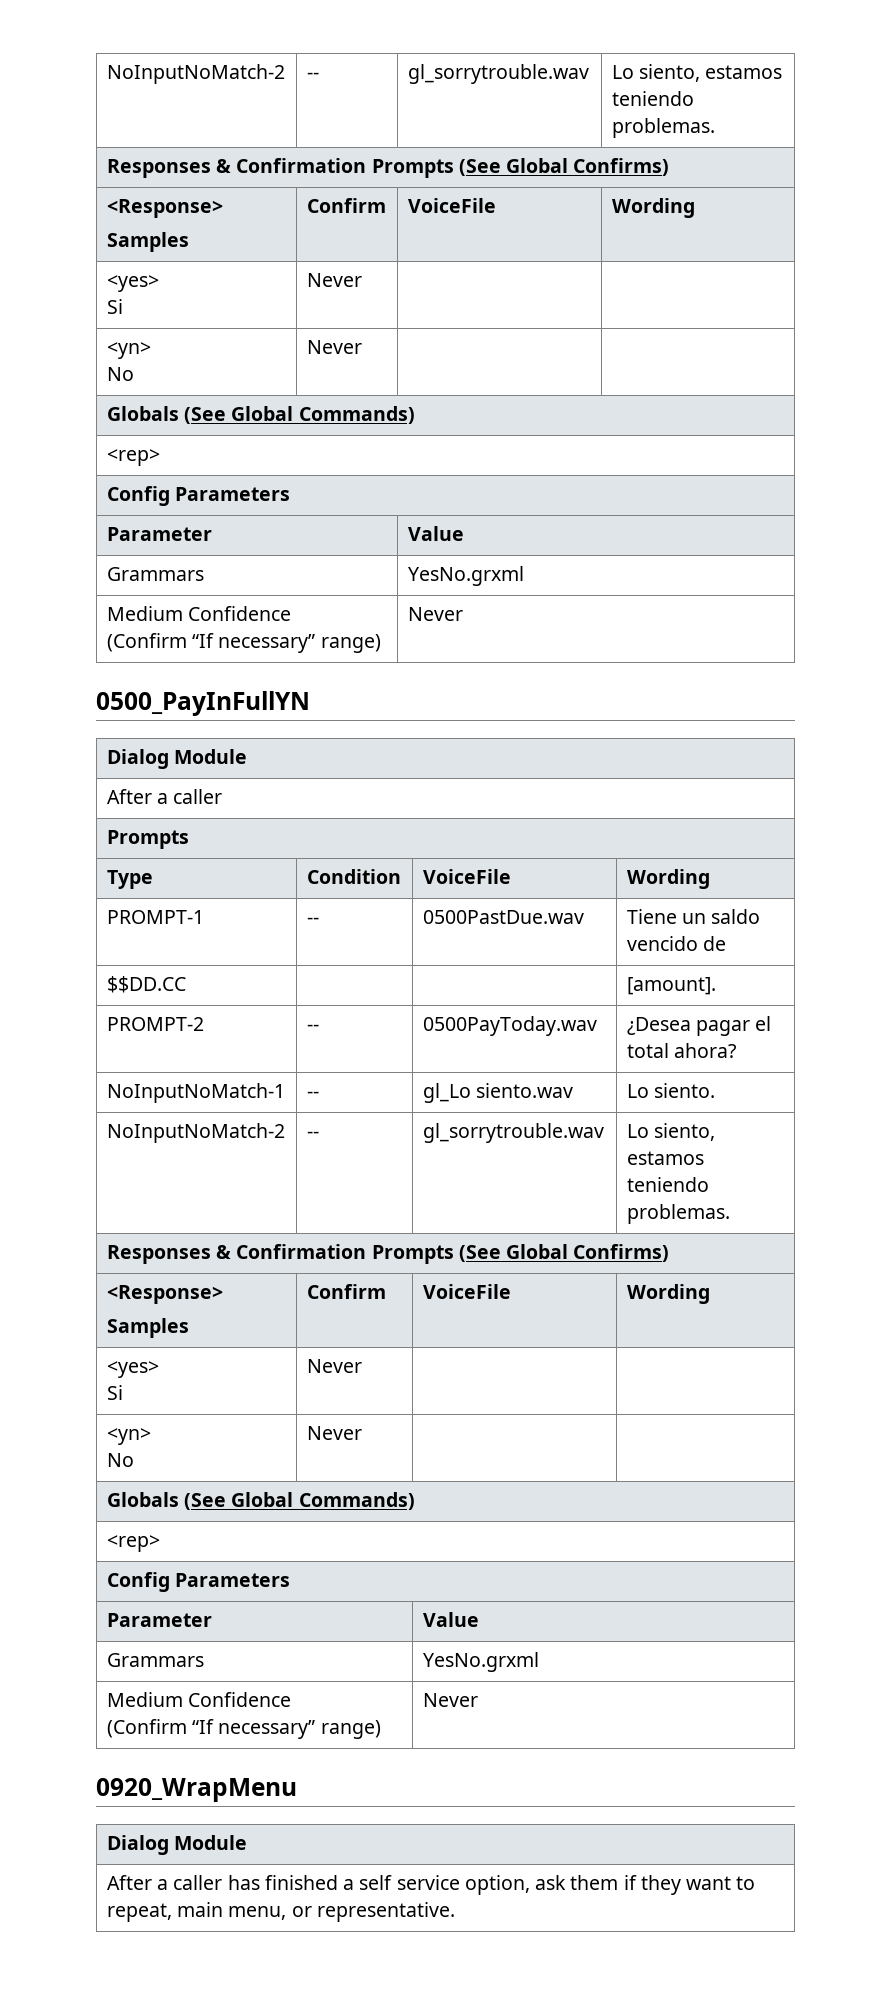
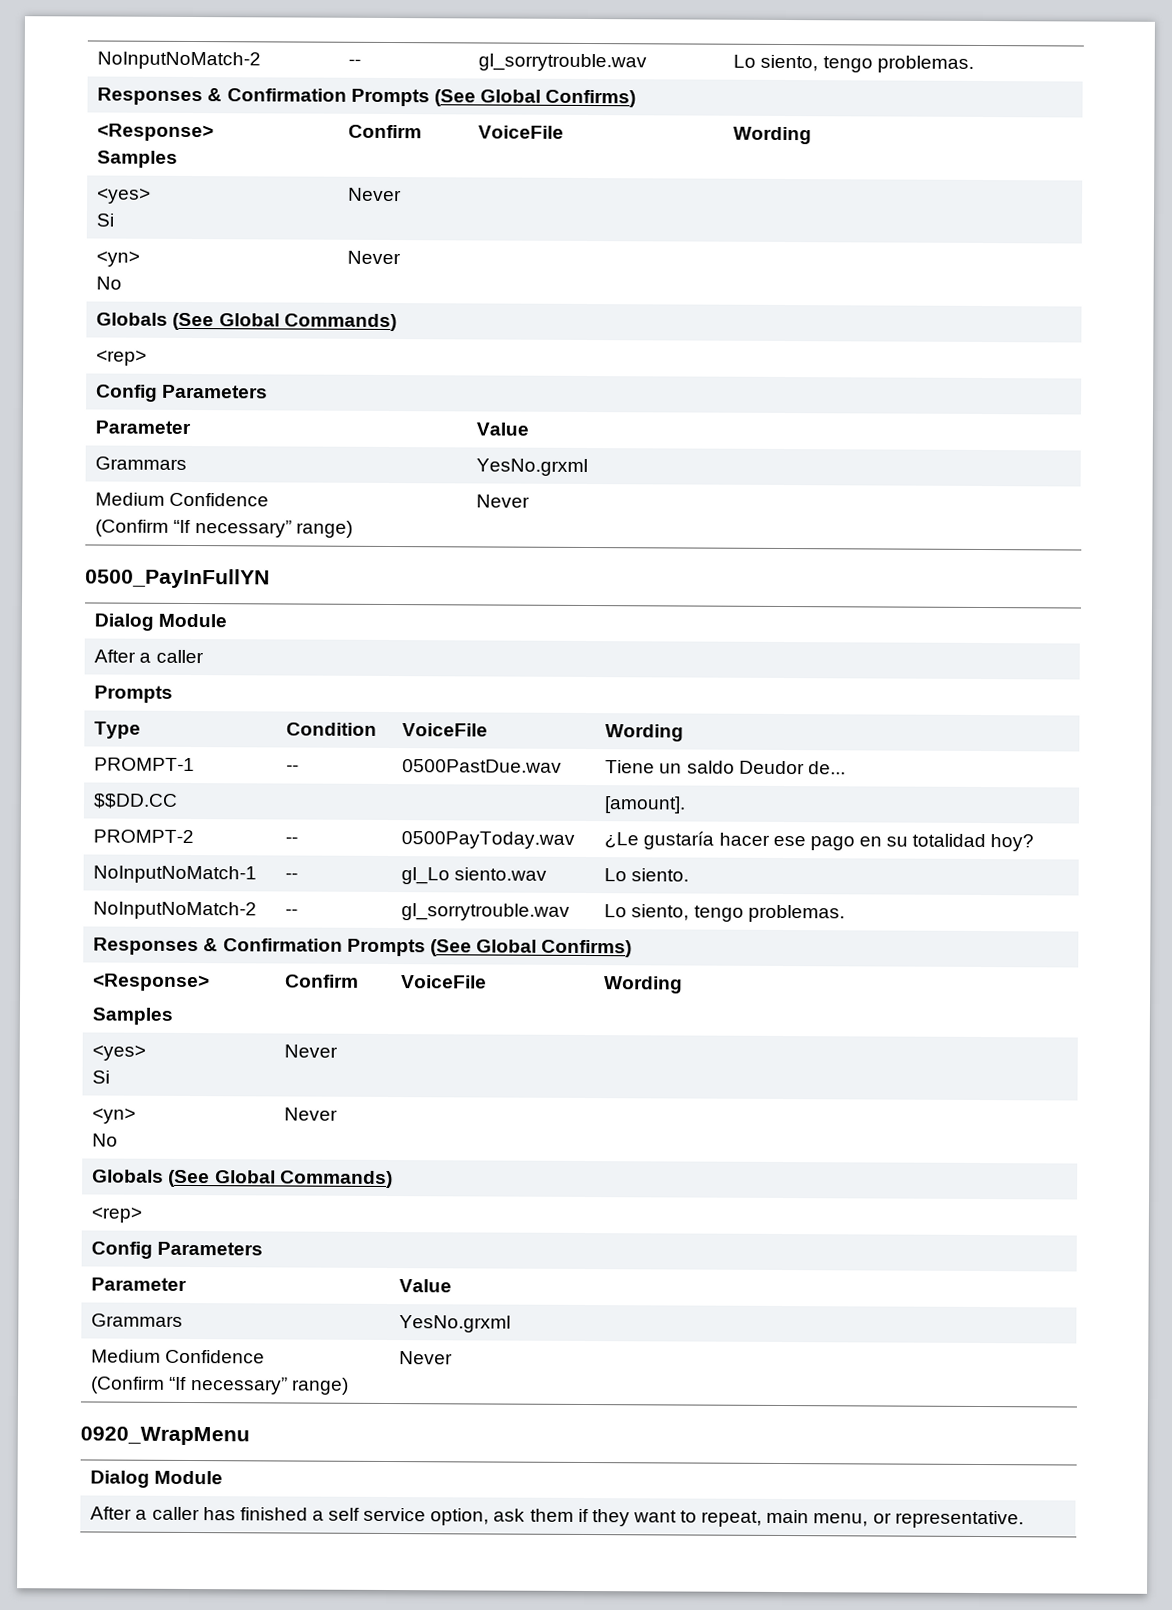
[106,64,285,84] [306,72,319,79] [407,64,589,84] [611,64,783,82] [611,91,694,106] NoInputNoMatch-2 | -- | gl_sorrytrouble.wav | Lo siento, estamos teniendo -> [97,51,262,70] [348,58,362,66] [478,53,648,72] [733,54,873,73] NoInputNoMatch-2 | -- | gl_sorrytrouble.wav | Lo siento, tengo
[626,936,726,951] vencido de -> [738,760,846,775] Deudor de...
[626,1016,772,1036] [626,1043,736,1058] ¿Desea pagar el total ahora? -> [604,831,1035,852] ¿Le gustaría hacer ese pago en su totalidad hoy?
[626,1151,704,1165] [626,1177,709,1192] estamos teniendo -> [693,905,744,922] tengo

